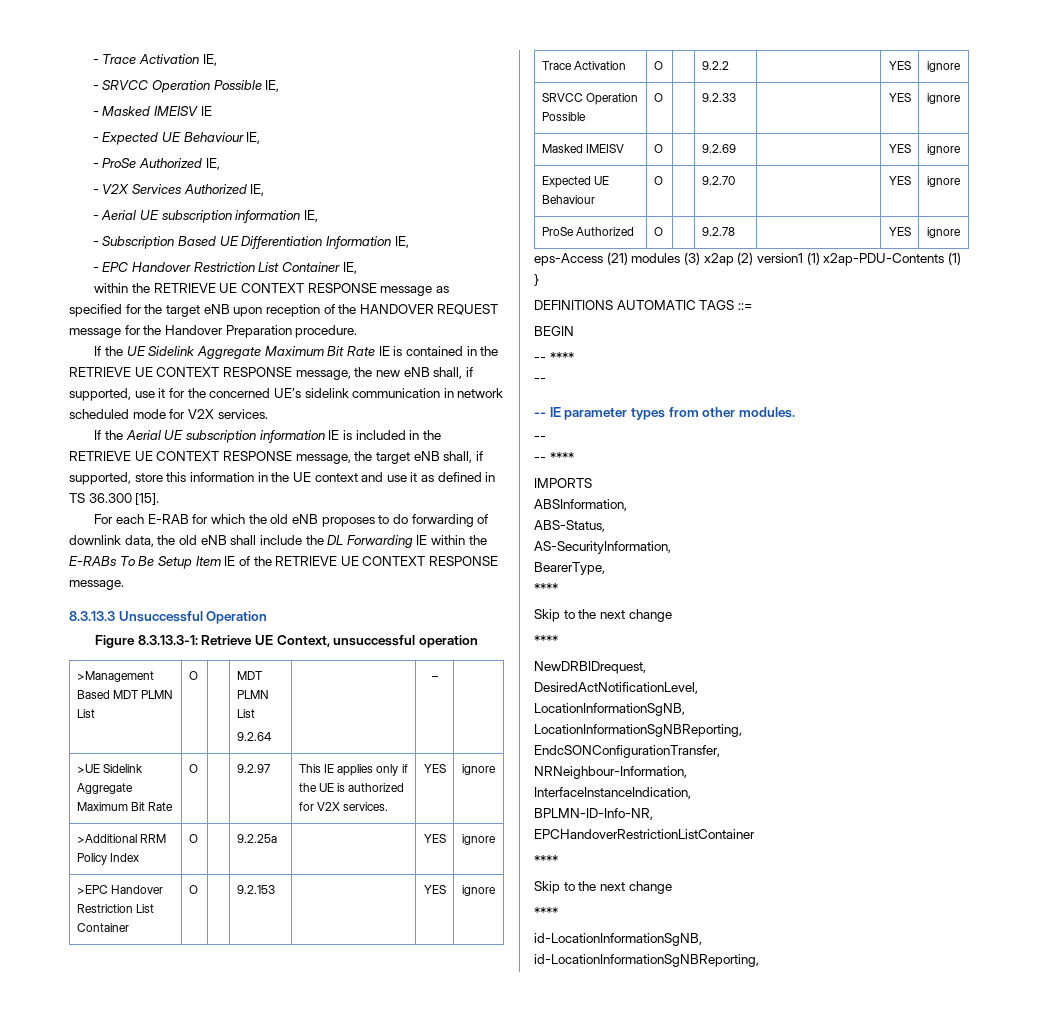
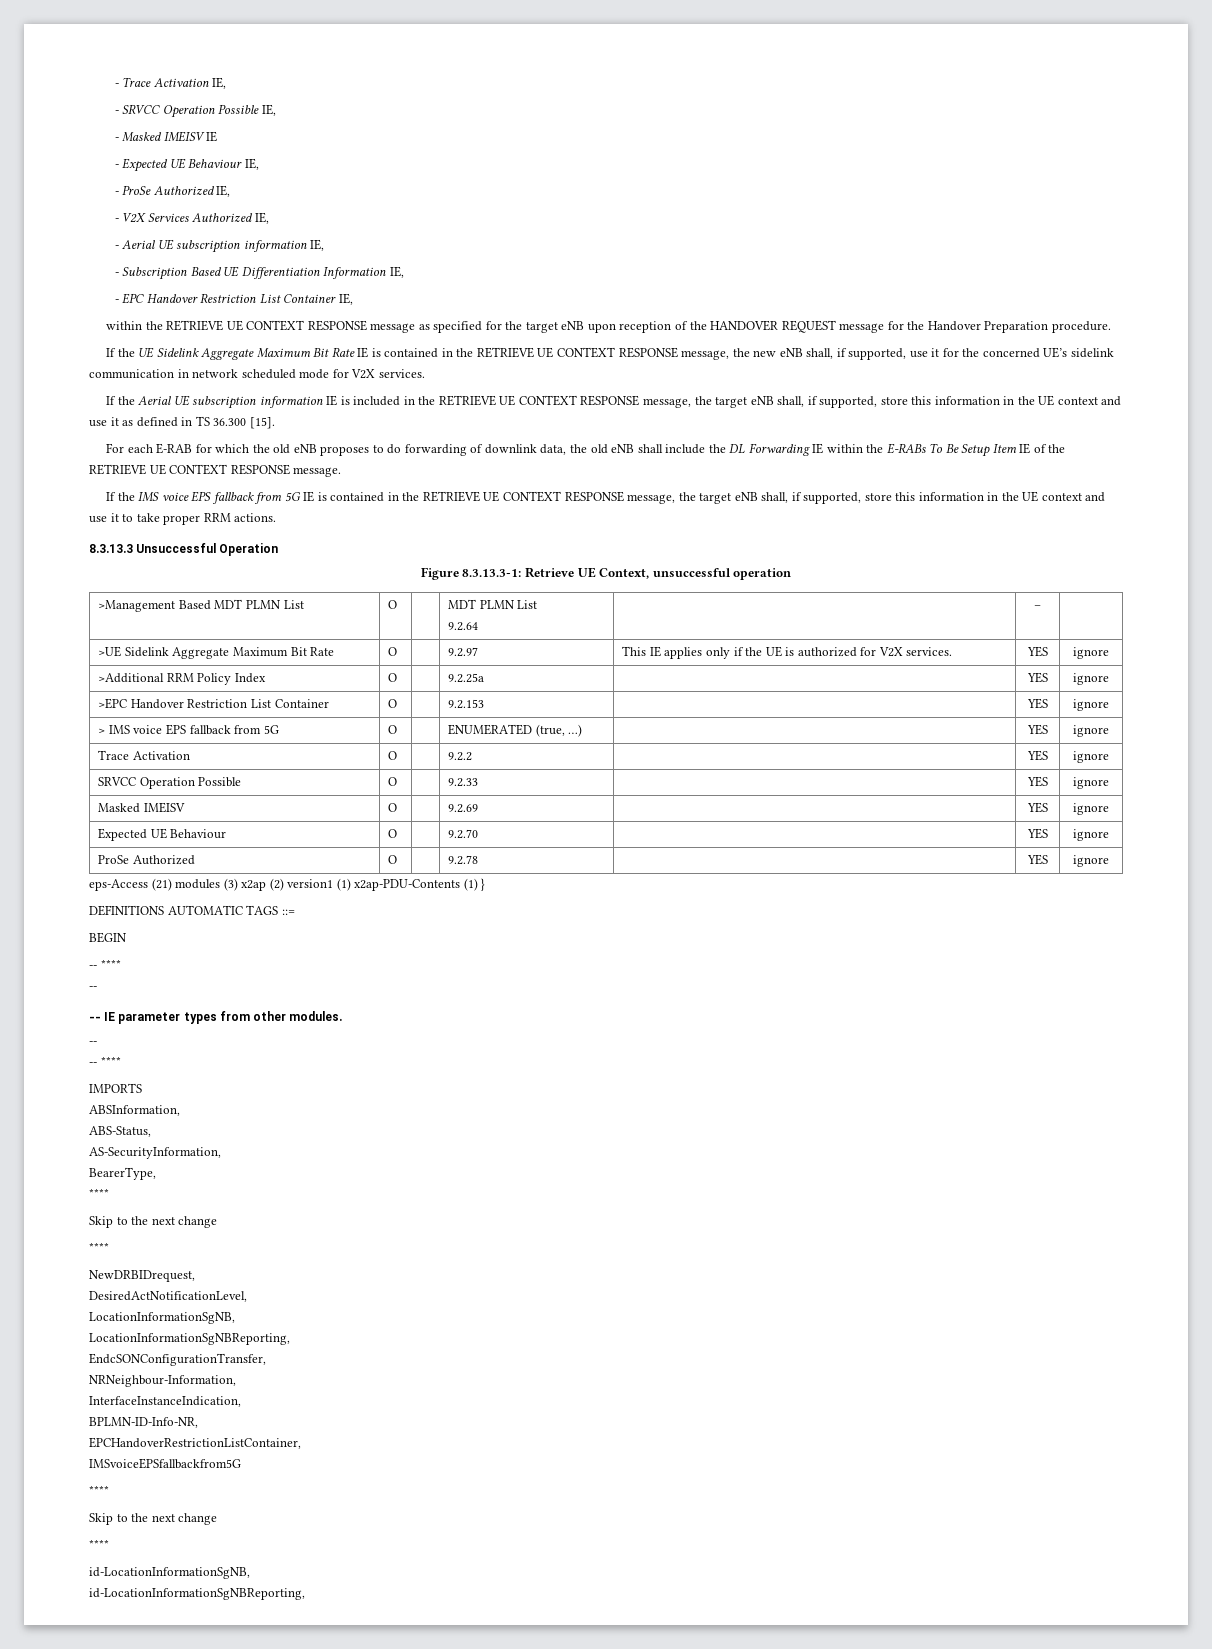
(124, 585) none -> [106,491,1106,504] [89,513,277,525] // If the IMS voice EPS fallback from 5G IE is contained in the RETRIEVE UE CONTEXT RESPONSE message, the target eNB shall, if supported, store this information in the UE context and use it to take proper RRM actions.
(496, 890) none -> [98,724,279,735] [388,725,398,734] [448,724,583,737] [1026,724,1048,735] [1073,725,1109,737] // > IMS voice EPS fallback from 5G | O | | ENUMERATED (true, …) | | YES | ignore
[534,829,755,839] EPCHandoverRestrictionListContainer -> [89,1437,301,1449] [89,1458,241,1469] EPCHandoverRestrictionListContainer, // IMSvoiceEPSfallbackfrom5G

